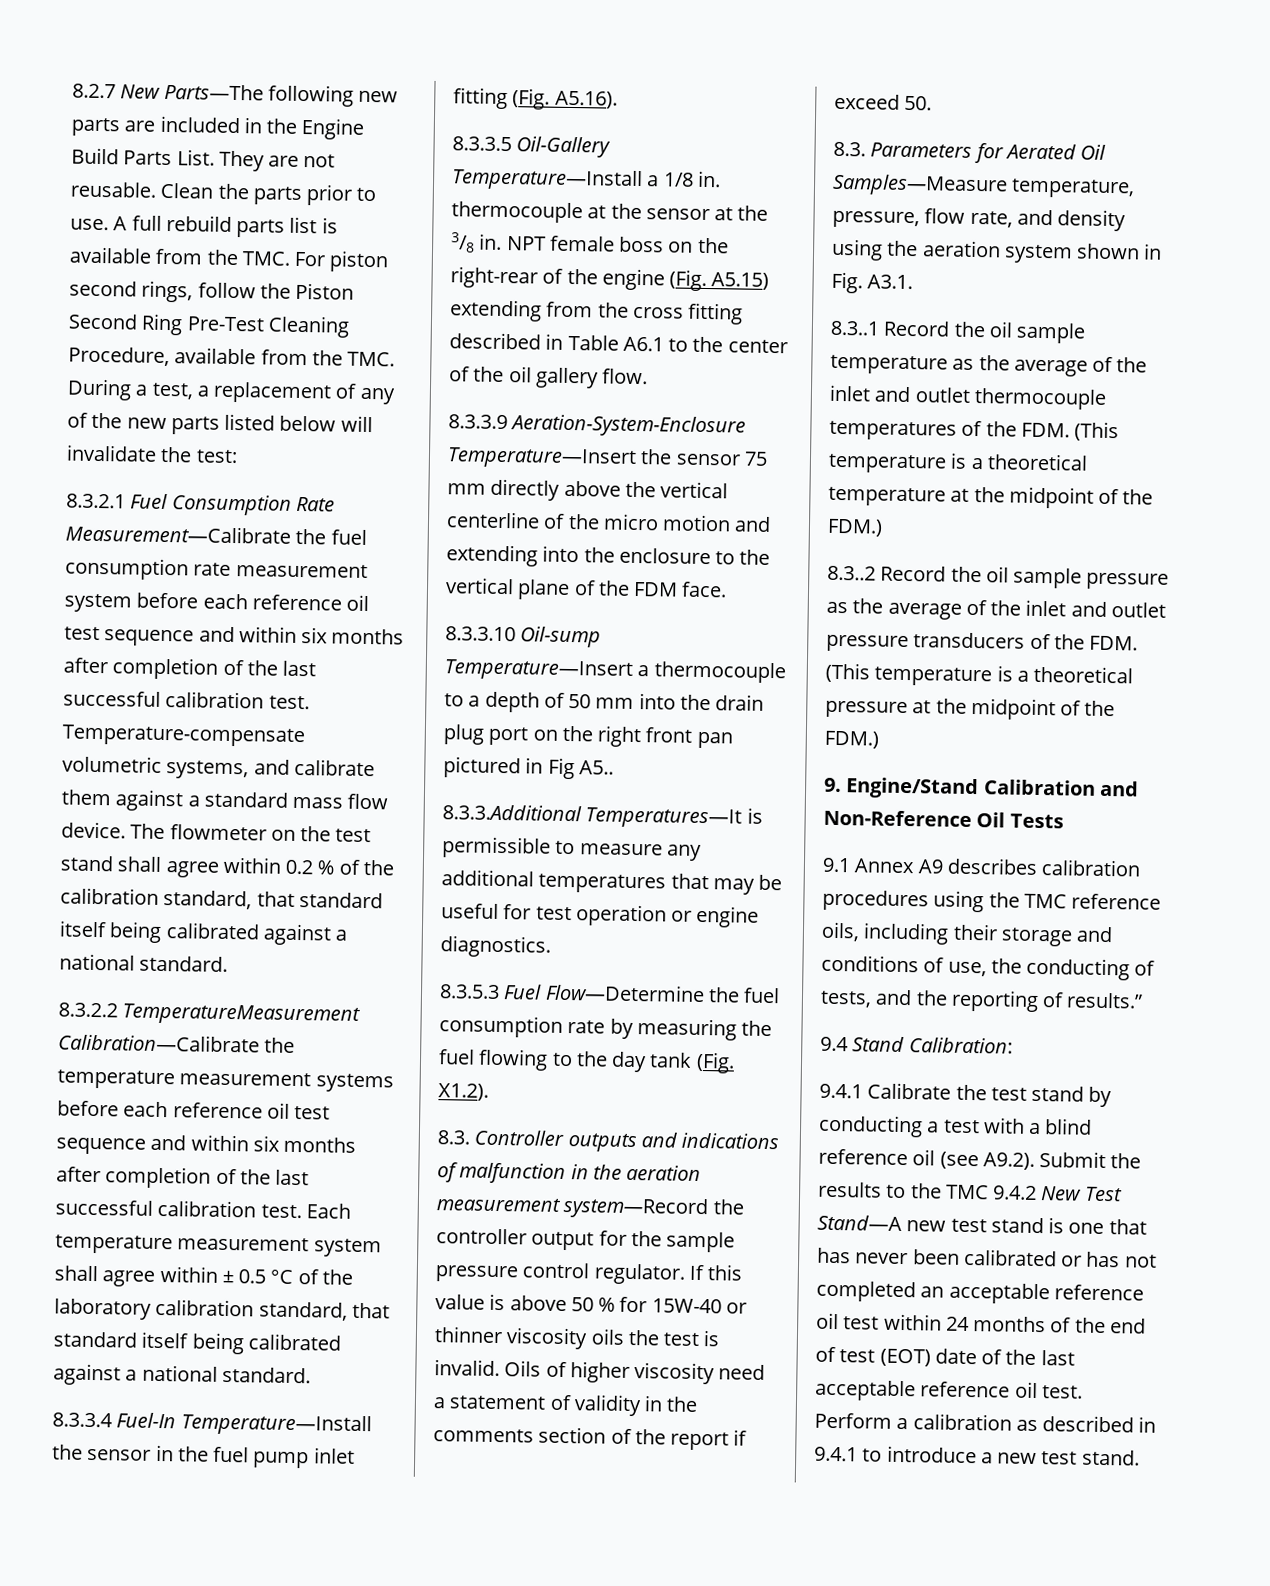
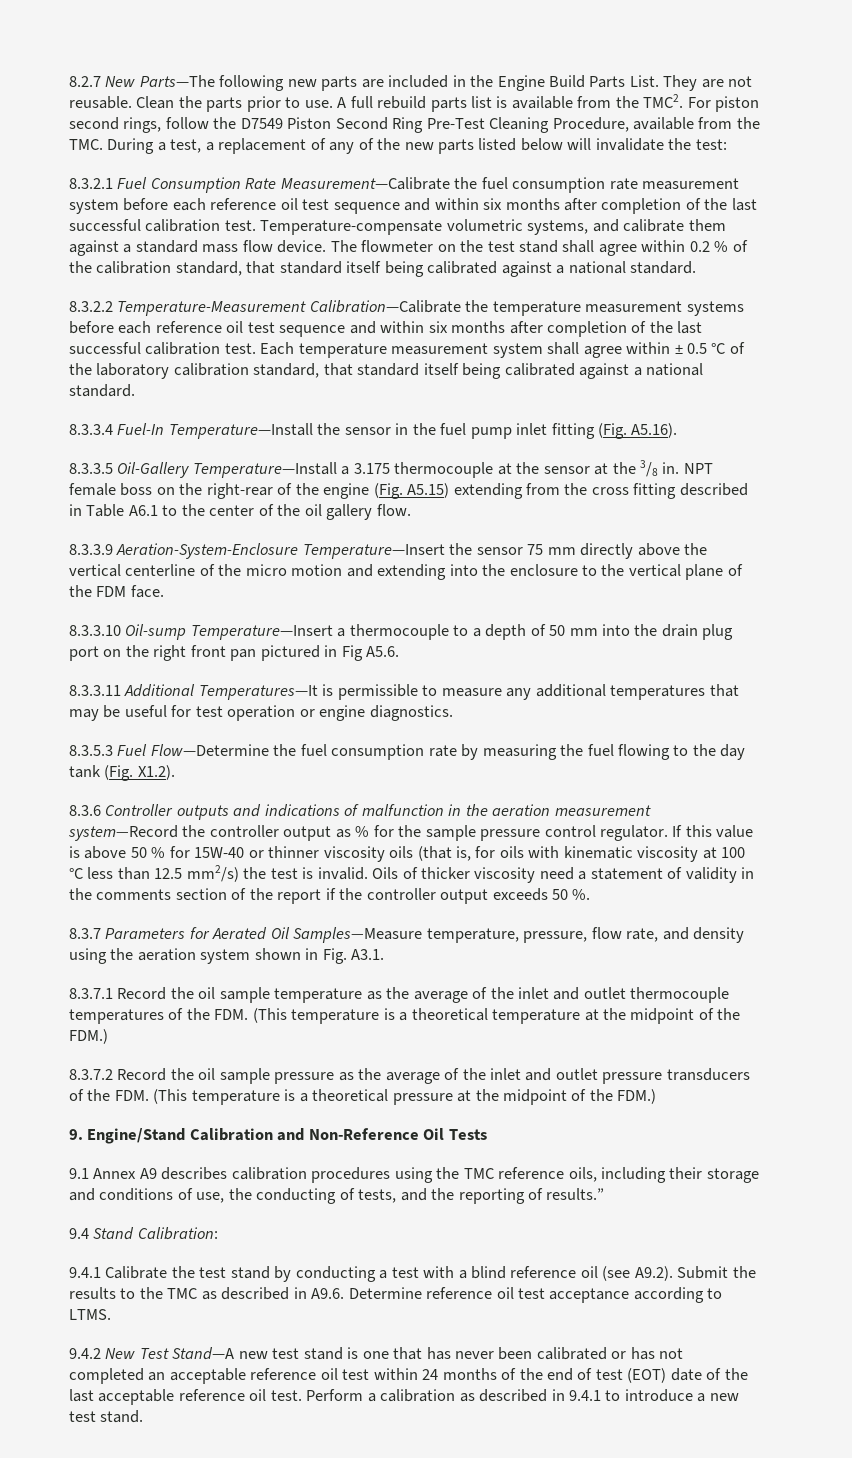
[241,251,290,266] TMC. -> [643,94,684,108] TMC2.
(291, 291) none -> [240,118,283,129] D7549
[122,1003,362,1026] TemperatureMeasurement -> [117,301,307,316] Temperature-Measurement
[663,170,721,188] 1/8 in. -> [353,463,390,474] 3.175
[578,760,614,775] [442,804,582,822] A5.. // 8.3.3.Additional -> [366,646,400,657] [69,684,196,697] A5.6. // 8.3.3.11 Additional
[437,1130,470,1145] 8.3. -> [69,805,101,816] 8.3.6
(595, 1241) none -> [335,826,370,838] as %
(625, 1336) none -> [417,846,746,862] [69,865,239,882] (that is, for oils with kinematic viscosity at 100 °C less than 12.5 mm2/s)
[569,1361,630,1383] higher -> [421,867,471,879] thicker
[834,93,933,111] [833,141,866,157] exceed 50. // 8.3. -> [339,888,591,904] [69,928,101,939] the controller output exceeds 50 %. // 8.3.7
[830,320,880,336] 8.3..1 -> [69,988,113,999] 8.3.7.1
[827,565,876,581] 8.3..2 -> [69,1069,113,1080] 8.3.7.2
(989, 1192) none -> [201,1287,723,1303] [69,1309,111,1320] as described in A9.6. Determine reference oil test acceptance according to LTMS. //

